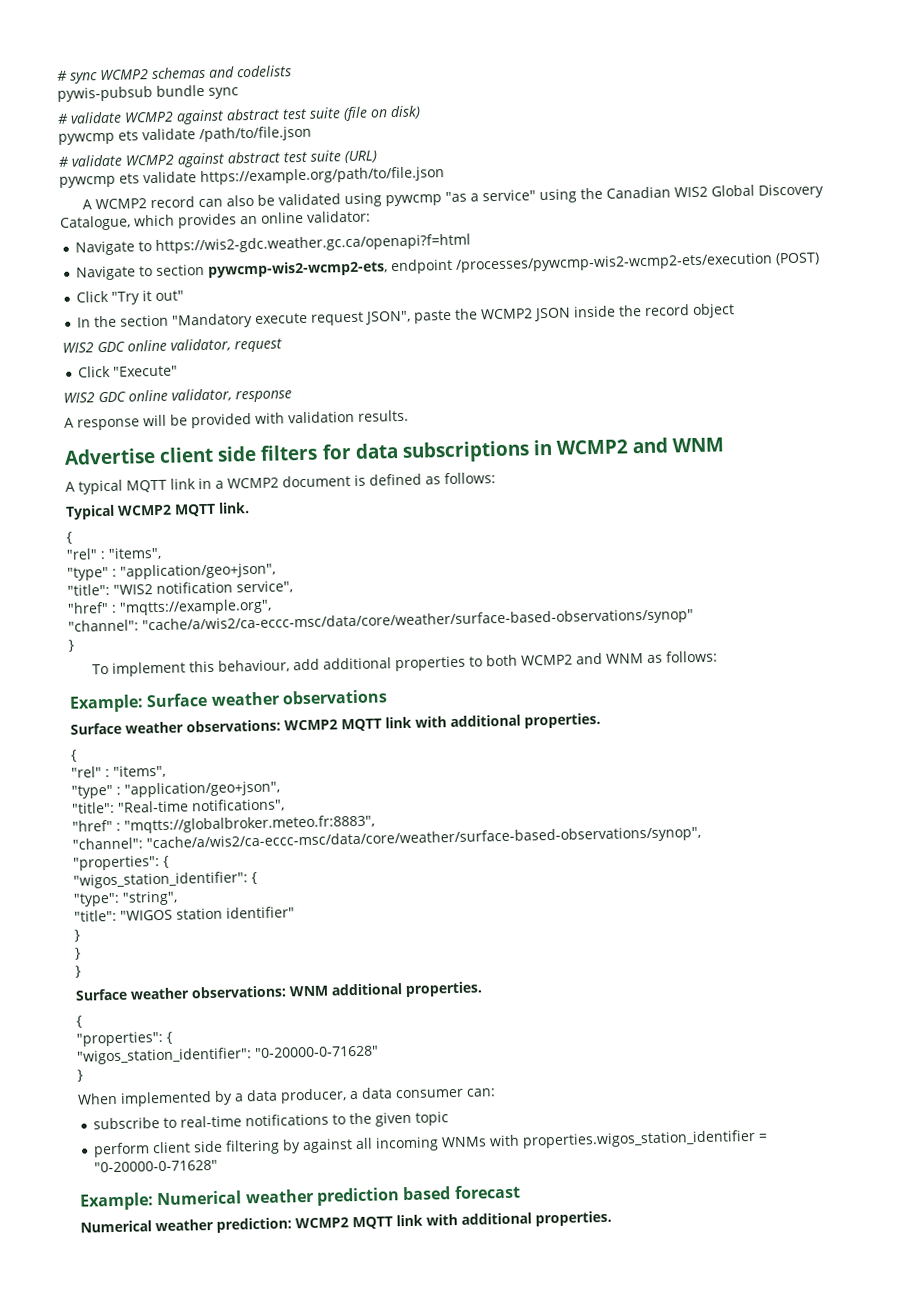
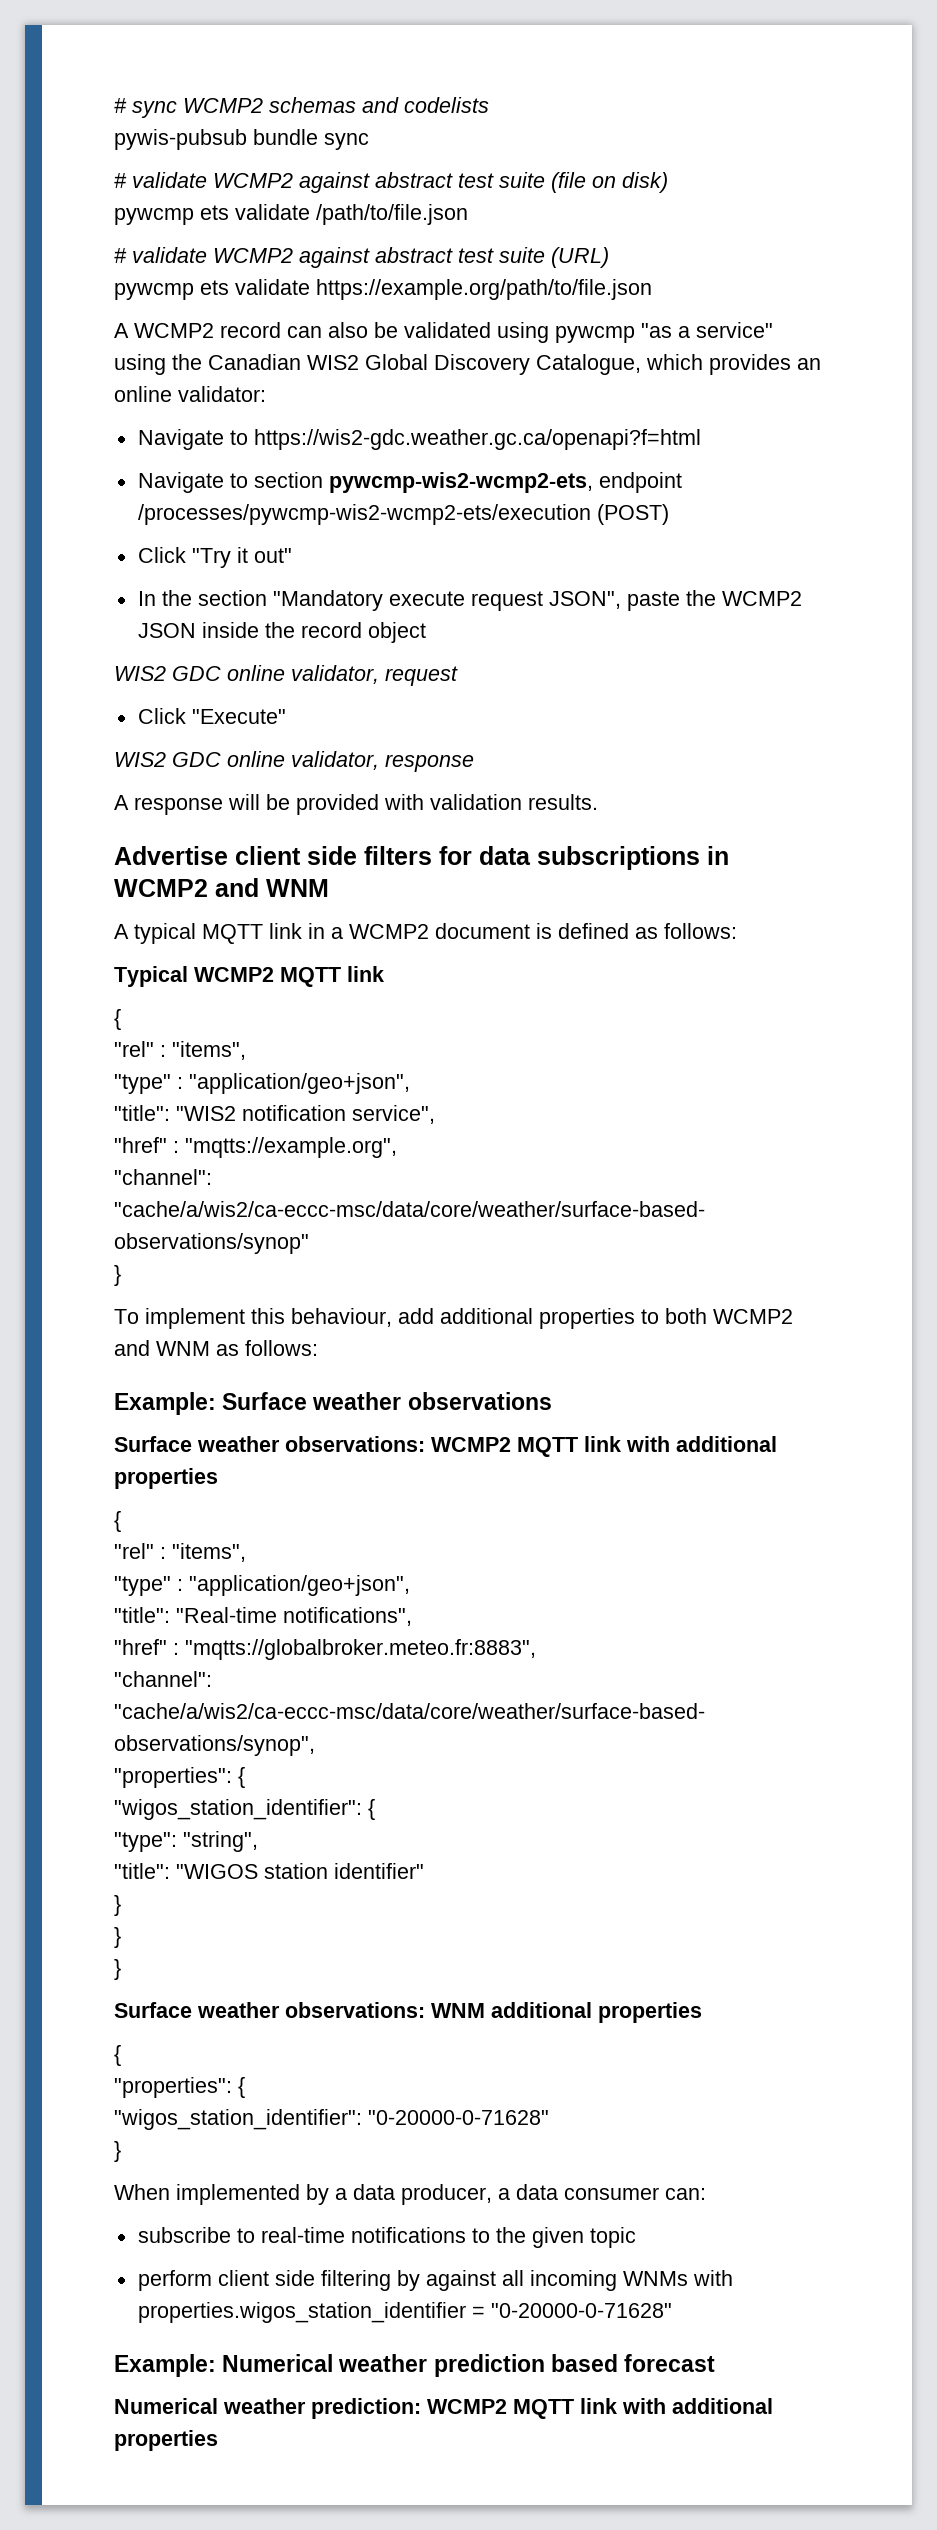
[218,502,250,514] link. -> [347,966,384,982] link
[524,712,601,729] properties. -> [114,1468,218,1489] properties
[405,981,483,998] properties. -> [598,2002,702,2023] properties
[535,1210,612,1227] properties. -> [114,2430,218,2451] properties

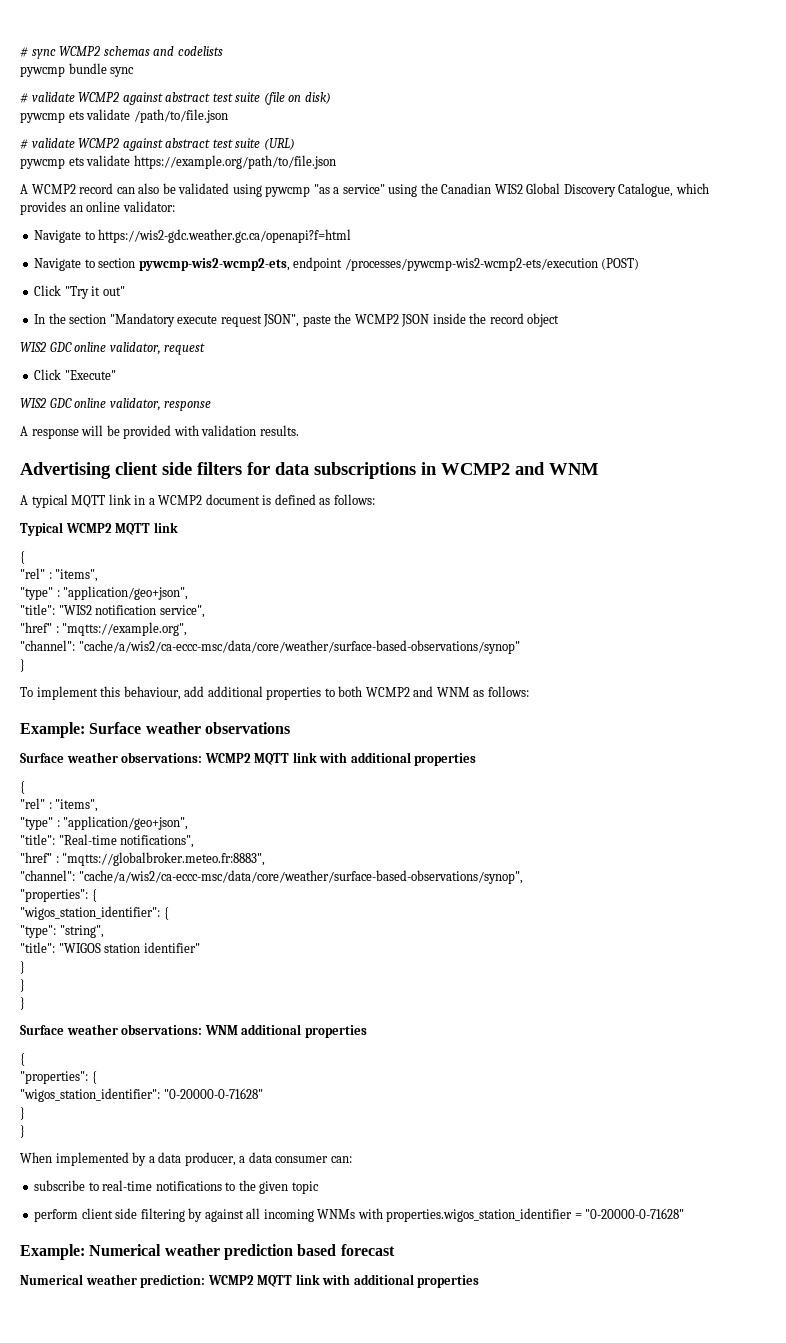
[114,129,247,150] pywis-pubsub -> [20,66,65,77] pywcmp
[114,846,228,865] Advertise -> [20,462,111,479] Advertising
(121, 2151) none -> [20,1125,25,1138] // }

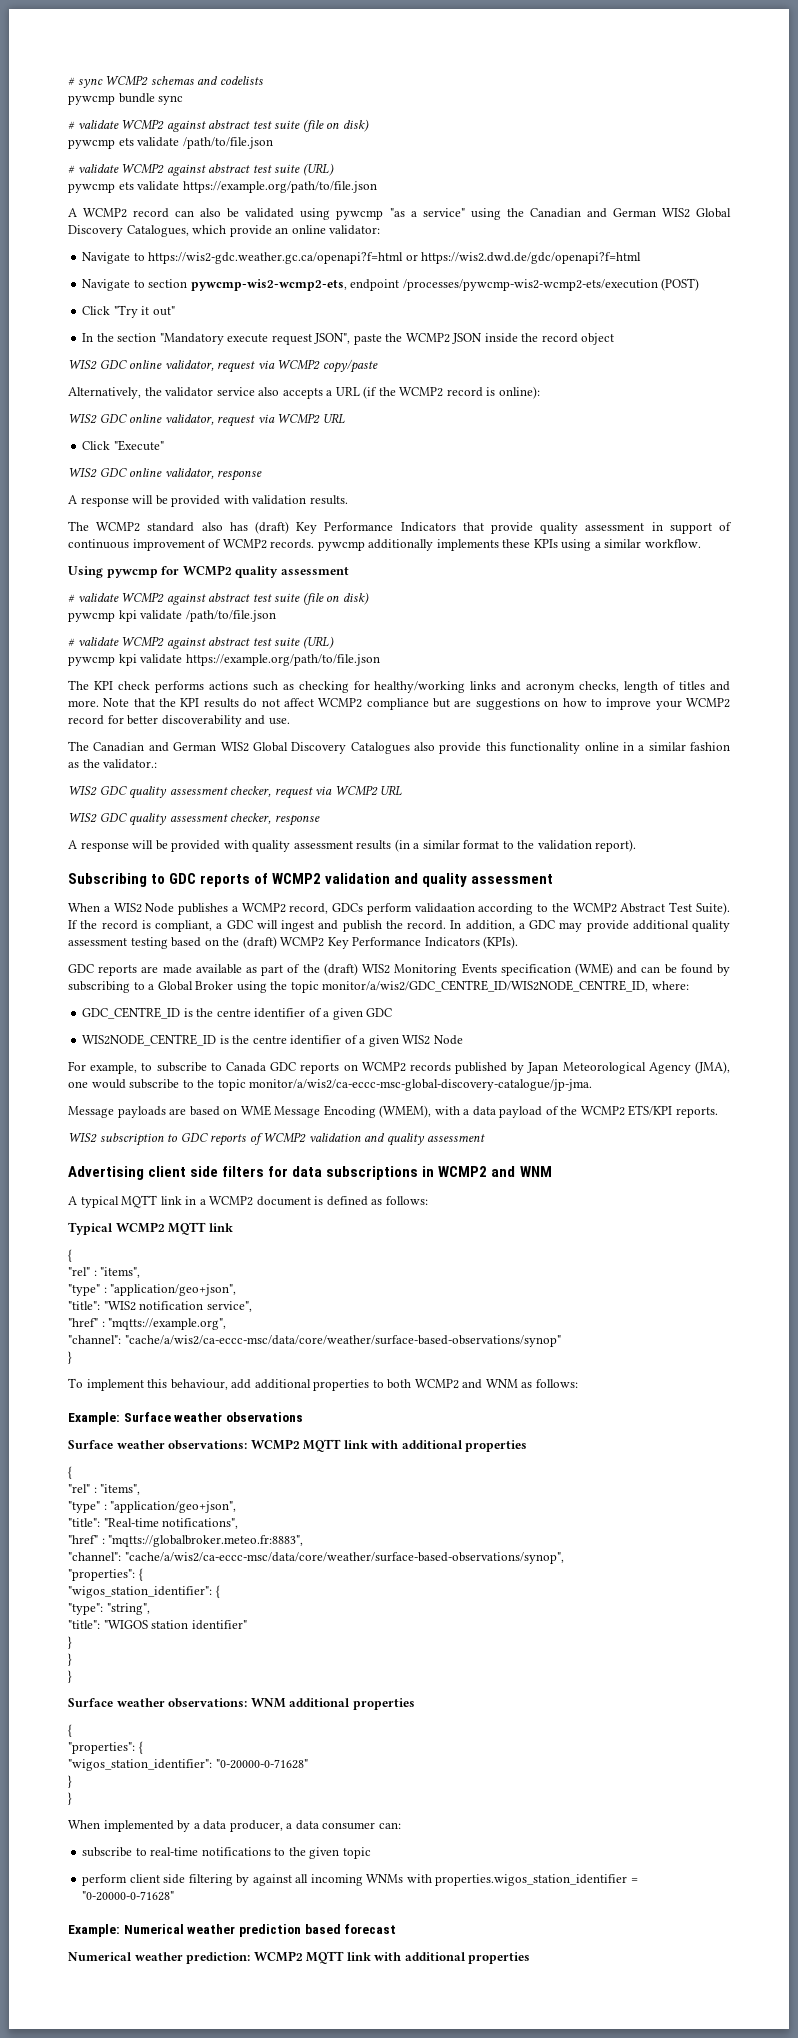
[494,183,709,197] [20,201,66,215] WIS2 Global Discovery Catalogue, which provides -> [586,208,731,218] [68,225,272,237] and German WIS2 Global Discovery Catalogues, which provide
(352, 236) none -> [405,252,642,264] or https://wis2.dwd.de/gdc/openapi?f=html
(206, 349) none -> [257,359,378,373] [68,386,540,399] [68,413,345,427] via WCMP2 copy/paste // Alternatively, the validator service also accepts a URL (if the WCMP2 record is online): // WIS2 GDC online validator, request via WCMP2 URL
(299, 430) none -> [68,521,733,534] [68,539,701,551] [68,565,349,578] [68,592,369,605] [68,610,276,622] [68,636,334,649] [68,654,380,666] [68,680,731,693] [68,698,730,710] [68,715,290,727] [68,741,730,754] [68,759,158,769] [68,785,403,799] [68,813,320,826] [68,839,637,852] [68,873,554,887] [68,902,730,915] [68,920,730,932] [68,936,519,949] [68,963,731,976] [68,980,689,993] [82,1007,393,1020] [82,1034,463,1047] [68,1061,730,1074] [68,1079,593,1091] [68,1105,718,1118] [68,1132,486,1146] // The WCMP2 standard also has (draft) Key Performance Indicators that provide quality assessment in support of continuous improvement of WCMP2 records. pywcmp additionally implements these KPIs using a similar workflow. // Using pywcmp for WCMP2 quality assessment // # validate WCMP2 against abstract test suite (file on disk) // pywcmp kpi validate /path/to/file.json // # validate WCMP2 against abstract test suite (URL) // pywcmp kpi validate https://example.org/path/to/file.json // The KPI check performs actions such as checking for healthy/working links and acronym checks, length of titles and more. Note that the KPI results do not affect WCMP2 compliance but are suggestions on how to improve your WCMP2 record for better discoverability and use. // The Canadian and German WIS2 Global Discovery Catalogues also provide this functionality online in a similar fashion as the validator.: // WIS2 GDC quality assessment checker, request via WCMP2 URL // WIS2 GDC quality assessment checker, response // A response will be provided with quality assessment results (in a similar format to the validation report). // Subscribing to GDC reports of WCMP2 validation and quality assessment // When a WIS2 Node publishes a WCMP2 record, GDCs perform validaation according to the WCMP2 Abstract Test Suite). If the record is compliant, a GDC will ingest and publish the record. In addition, a GDC may provide additional quality assessment testing based on the (draft) WCMP2 Key Performance Indicators (KPIs). // GDC reports are made available as part of the (draft) WIS2 Monitoring Events specification (WME) and can be found by subscribing to a Global Broker using the topic monitor/a/wis2/GDC_CENTRE_ID/WIS2NODE_CENTRE_ID, where: // GDC_CENTRE_ID is the centre identifier of a given GDC // WIS2NODE_CENTRE_ID is the centre identifier of a given WIS2 Node // For example, to subscribe to Canada GDC reports on WCMP2 records published by Japan Meteorological Agency (JMA), one would subscribe to the topic monitor/a/wis2/ca-eccc-msc-global-discovery-catalogue/jp-jma. // Message payloads are based on WME Message Encoding (WMEM), with a data payload of the WCMP2 ETS/KPI reports. // WIS2 subscription to GDC reports of WCMP2 validation and quality assessment

